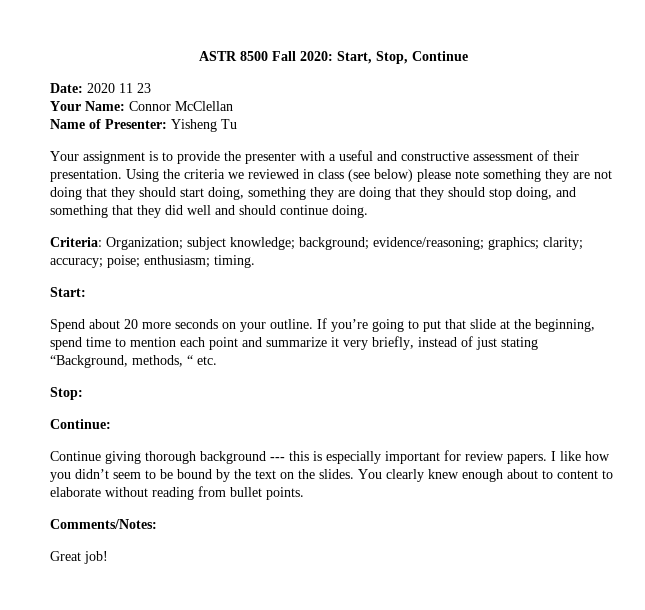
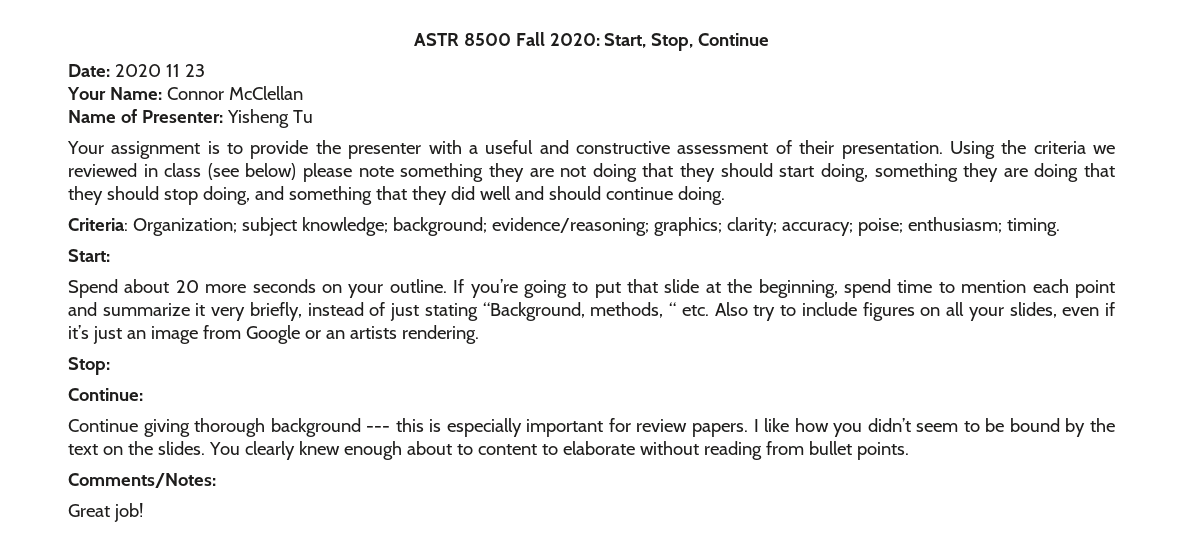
(217, 360) none -> [714,302,1115,321] [68,325,479,344] Also try to include figures on all your slides, even if it’s just an image from Google or an artists rendering.

